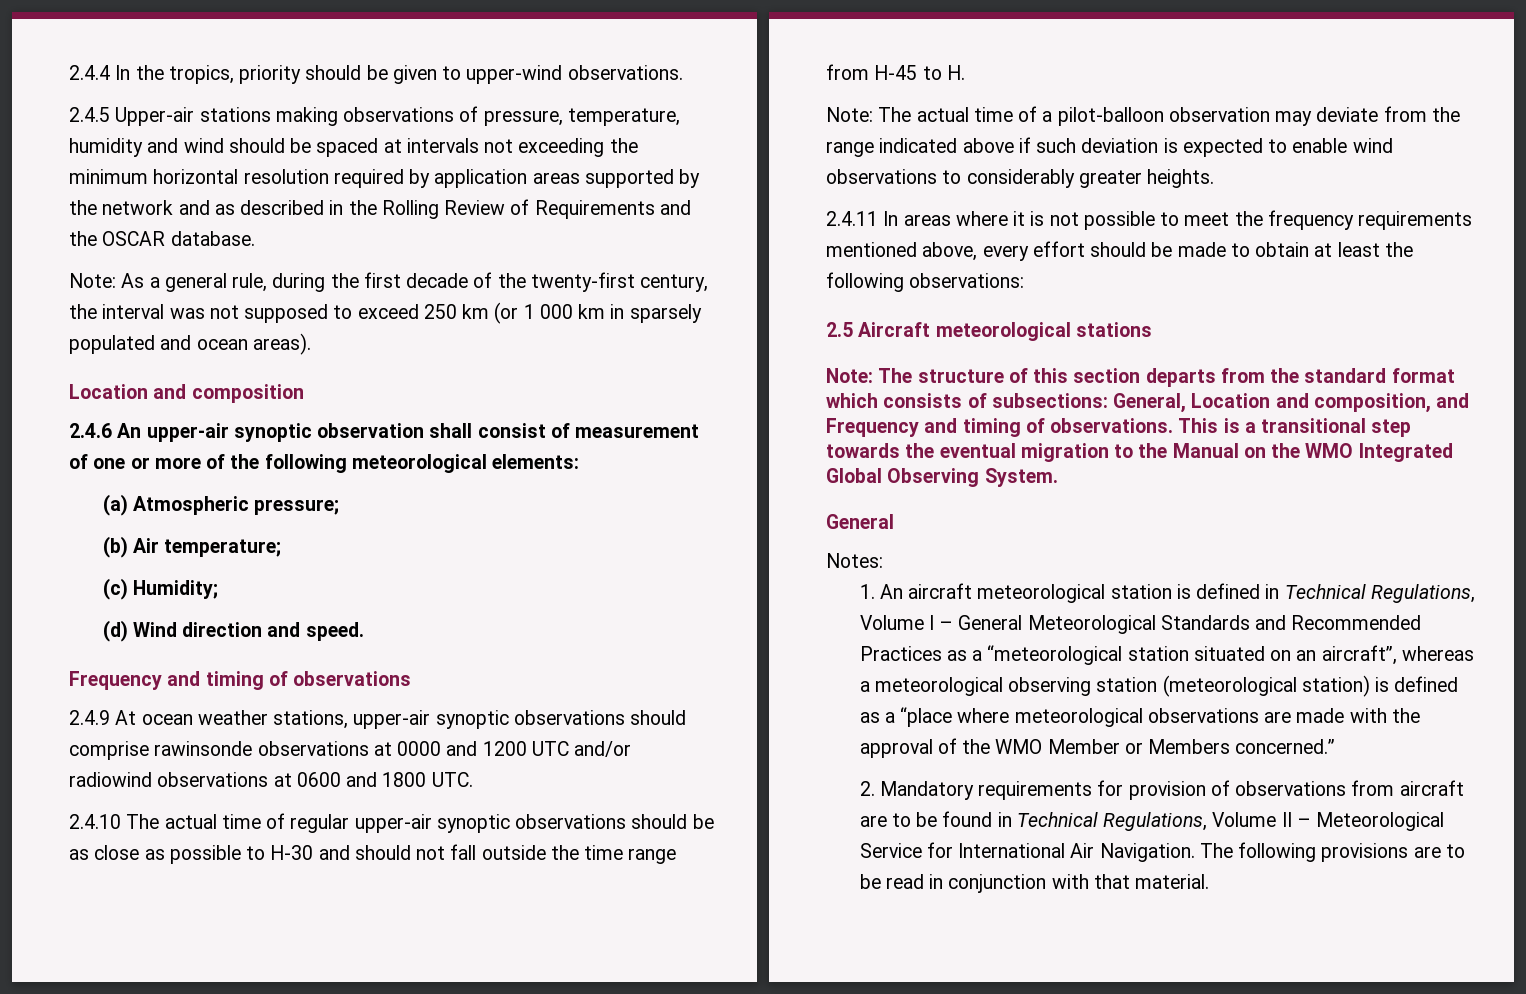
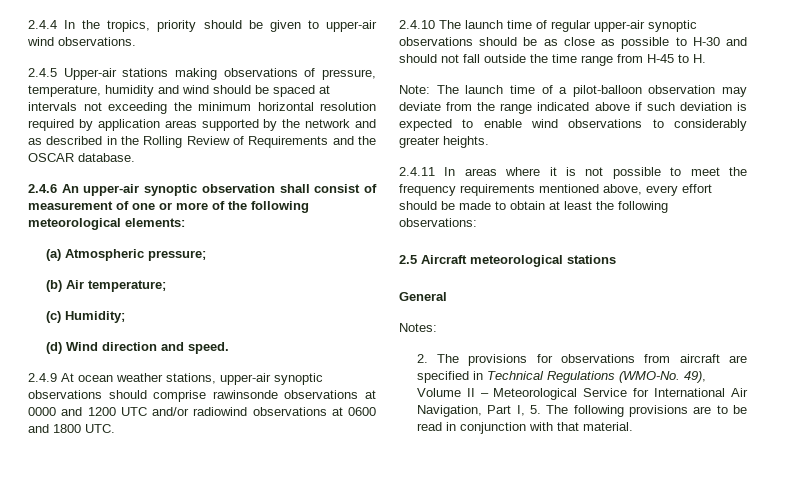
[466,65,563,84] upper-wind -> [326,20,377,32] [27,37,54,46] upper-air wind
[69,272,709,292] [69,302,702,324] [69,333,311,355] [69,384,304,403] // Note: As a general rule, during the first decade of the twenty-first century, the interval was not supposed to exceed 250 km (or 1 000 km in sparsely populated and ocean areas). // Location and composition -> (135, 157) none
[69,671,412,690] // Frequency and timing of observations -> (229, 348) none
[164,814,217,829] actual -> [465,20,503,29] launch
[916,107,969,122] actual -> [465,85,504,94] launch
[826,368,1455,387] [826,393,1470,413] [826,418,1412,437] [826,443,1453,462] [826,468,1058,487] [826,514,894,529] [826,553,883,568] [859,583,1475,603] [859,615,1422,634] [859,645,1474,665] [859,675,1459,697] [859,707,1420,727] [859,738,1336,758] [859,780,1464,800] [859,811,1208,831] Note: The structure of this section departs from the standard format which consists of subsections: General, Location and composition, and Frequency and timing of observations. This is a transitional step towards the eventual migration to the Manual on the WMO Integrated Global Observing System. // General // Notes: // 1. An aircraft meteorological station is defined in Technical Regulations, Volume I – General Meteorological Standards and Recommended Practices as a “meteorological station situated on an aircraft”, whereas a meteorological observing station (meteorological station) is defined as a “place where meteorological observations are made with the approval of the WMO Member or Members concerned.” // 2. Mandatory requirements for provision of observations from aircraft are to be found in Technical Regulations, -> [399,292,447,301] [399,323,437,332] [416,354,747,366] [416,371,706,383] General // Notes: // 2. The provisions for observations from aircraft are specified in Technical Regulations (WMO-No. 49),
[1099,843,1195,862] Navigation. -> [416,405,541,417] Navigation, Part I, 5.

